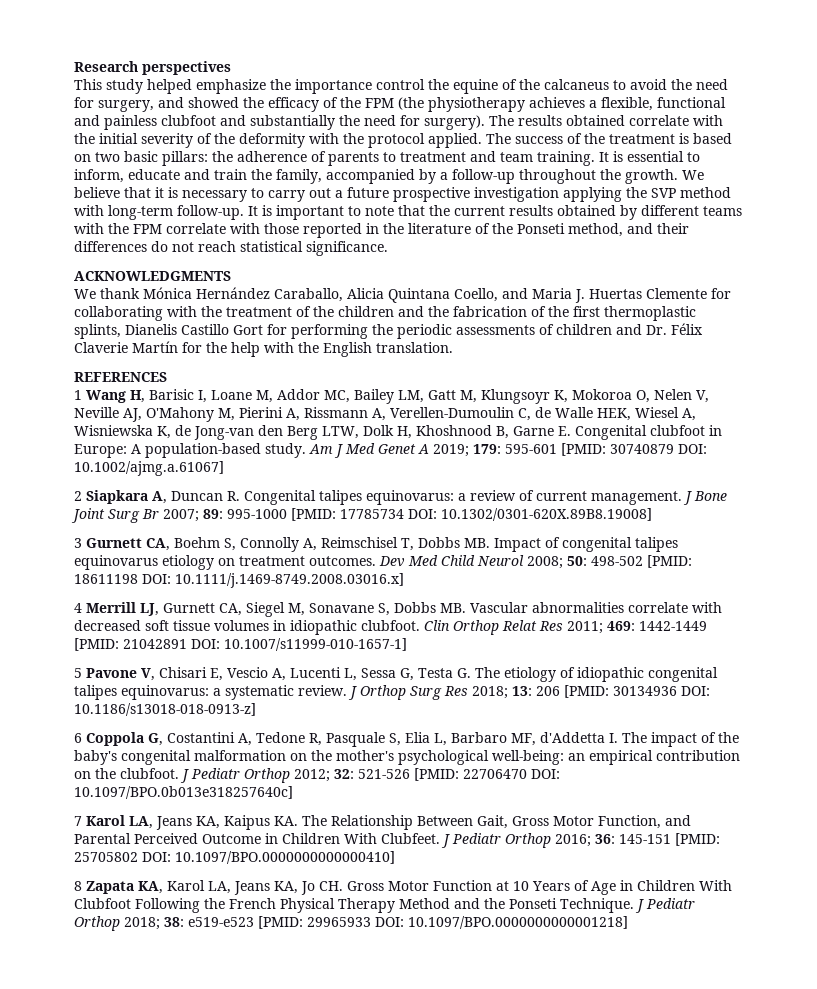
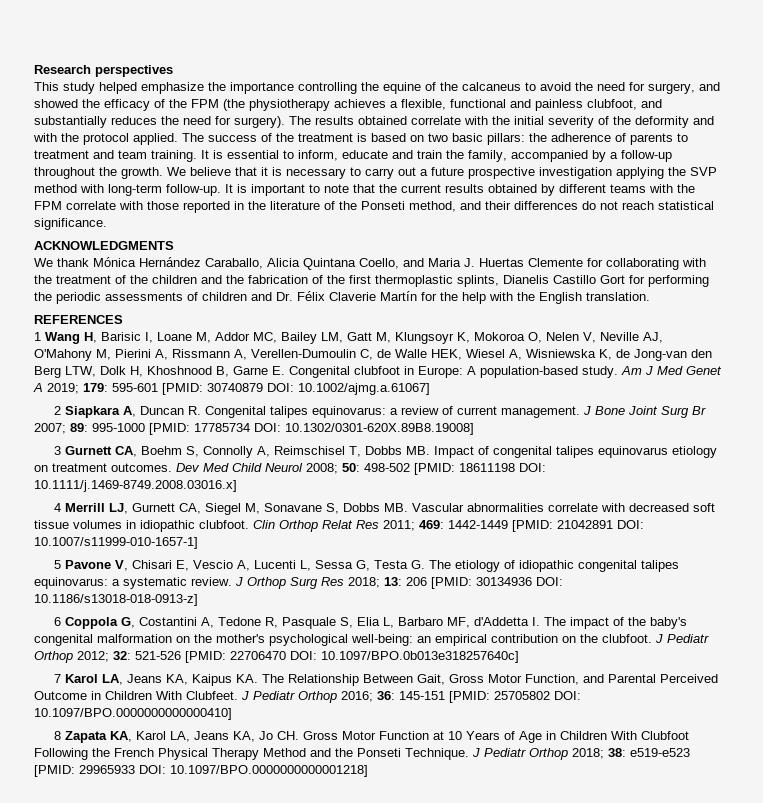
[376,79,425,90] control -> [298,82,357,94] controlling
[161,115,216,126] clubfoot -> [587,99,637,110] clubfoot,
(335, 122) none -> [111,116,157,125] reduces
(305, 140) none -> [693,116,714,125] and

